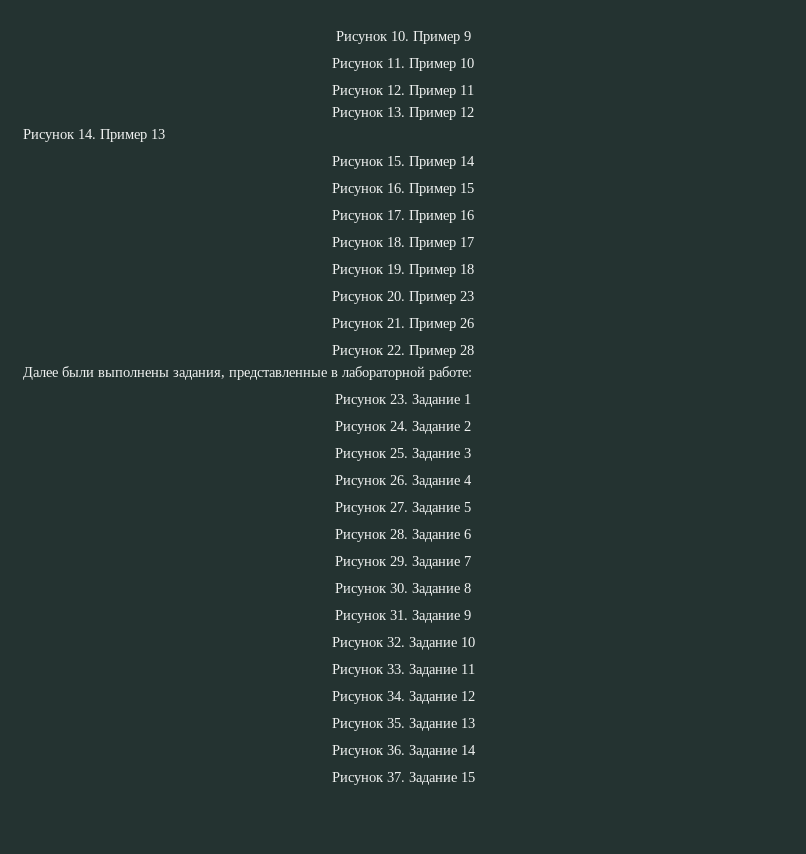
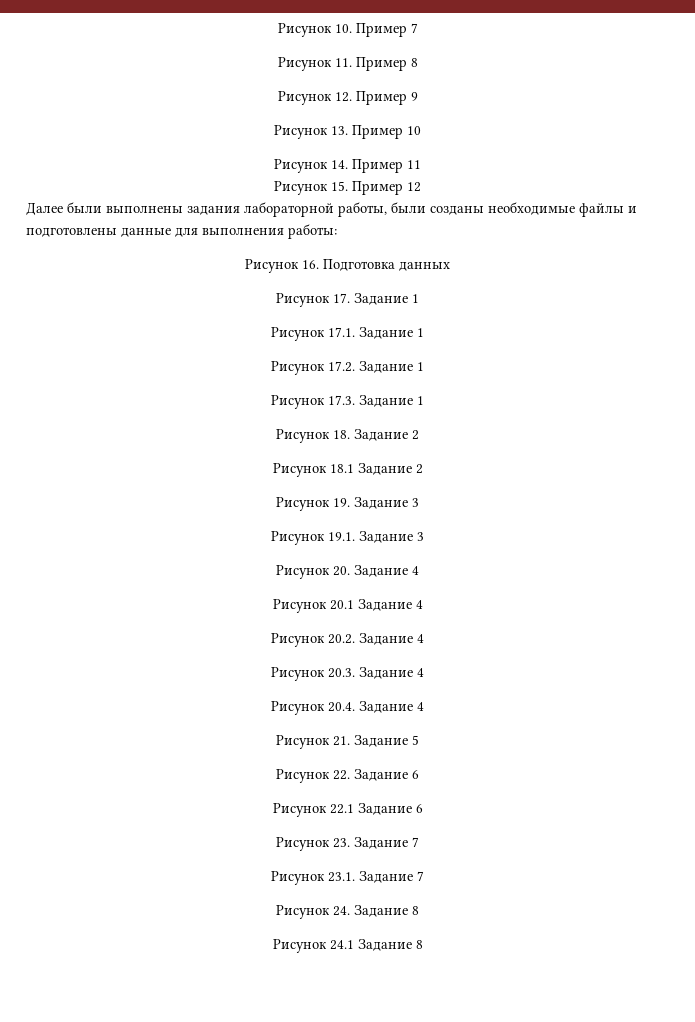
[463,31,471,41] [332,58,405,71] 9 // Рисунок 11. -> [410,23,418,33] [277,57,418,71] [277,91,418,105] [274,125,348,139] 7 // Рисунок 11. Пример 8 // Рисунок 12. Пример 9 // Рисунок 13.
[387,85,405,95] 12. -> [331,160,348,169] 14.
[387,107,405,117] 13. -> [331,181,348,191] 15.
[23,129,165,142] [332,156,475,169] [332,183,474,196] [332,210,474,223] [332,237,474,250] [332,264,474,277] [332,291,474,304] [332,318,474,331] [332,345,474,358] [23,366,472,380] [335,394,471,407] [335,421,471,434] [335,448,471,461] [335,475,472,488] [335,502,471,515] [335,529,471,542] [335,556,471,569] [335,583,471,596] [335,610,471,623] [331,637,475,650] [331,664,475,677] [331,691,475,704] [331,718,475,731] [331,745,476,758] [331,772,475,785] Рисунок 14. Пример 13 // Рисунок 15. Пример 14 // Рисунок 16. Пример 15 // Рисунок 17. Пример 16 // Рисунок 18. Пример 17 // Рисунок 19. Пример 18 // Рисунок 20. Пример 23 // Рисунок 21. Пример 26 // Рисунок 22. Пример 28 // Далее были выполнены задания, представленные в лабораторной работе: // Рисунок 23. Задание 1 // Рисунок 24. Задание 2 // Рисунок 25. Задание 3 // Рисунок 26. Задание 4 // Рисунок 27. Задание 5 // Рисунок 28. Задание 6 // Рисунок 29. Задание 7 // Рисунок 30. Задание 8 // Рисунок 31. Задание 9 // Рисунок 32. Задание 10 // Рисунок 33. Задание 11 // Рисунок 34. Задание 12 // Рисунок 35. Задание 13 // Рисунок 36. Задание 14 // Рисунок 37. Задание 15 -> [26,202,637,217] [26,224,337,239] [245,259,450,273] [276,293,419,307] [271,327,424,341] [271,361,424,375] [271,395,424,409] [276,429,419,443] [272,463,423,477] [276,497,419,511] [271,531,424,545] [276,565,419,579] [272,599,423,613] [271,633,424,647] [271,667,424,681] [271,701,424,715] [276,735,419,749] [276,769,419,783] [272,803,423,817] [276,837,419,851] [271,871,424,885] [276,905,419,919] [272,939,423,953] Далее были выполнены задания лабораторной работы, были созданы необходимые файлы и подготовлены данные для выполнения работы: // Рисунок 16. Подготовка данных // Рисунок 17. Задание 1 // Рисунок 17.1. Задание 1 // Рисунок 17.2. Задание 1 // Рисунок 17.3. Задание 1 // Рисунок 18. Задание 2 // Рисунок 18.1 Задание 2 // Рисунок 19. Задание 3 // Рисунок 19.1. Задание 3 // Рисунок 20. Задание 4 // Рисунок 20.1 Задание 4 // Рисунок 20.2. Задание 4 // Рисунок 20.3. Задание 4 // Рисунок 20.4. Задание 4 // Рисунок 21. Задание 5 // Рисунок 22. Задание 6 // Рисунок 22.1 Задание 6 // Рисунок 23. Задание 7 // Рисунок 23.1. Задание 7 // Рисунок 24. Задание 8 // Рисунок 24.1 Задание 8

